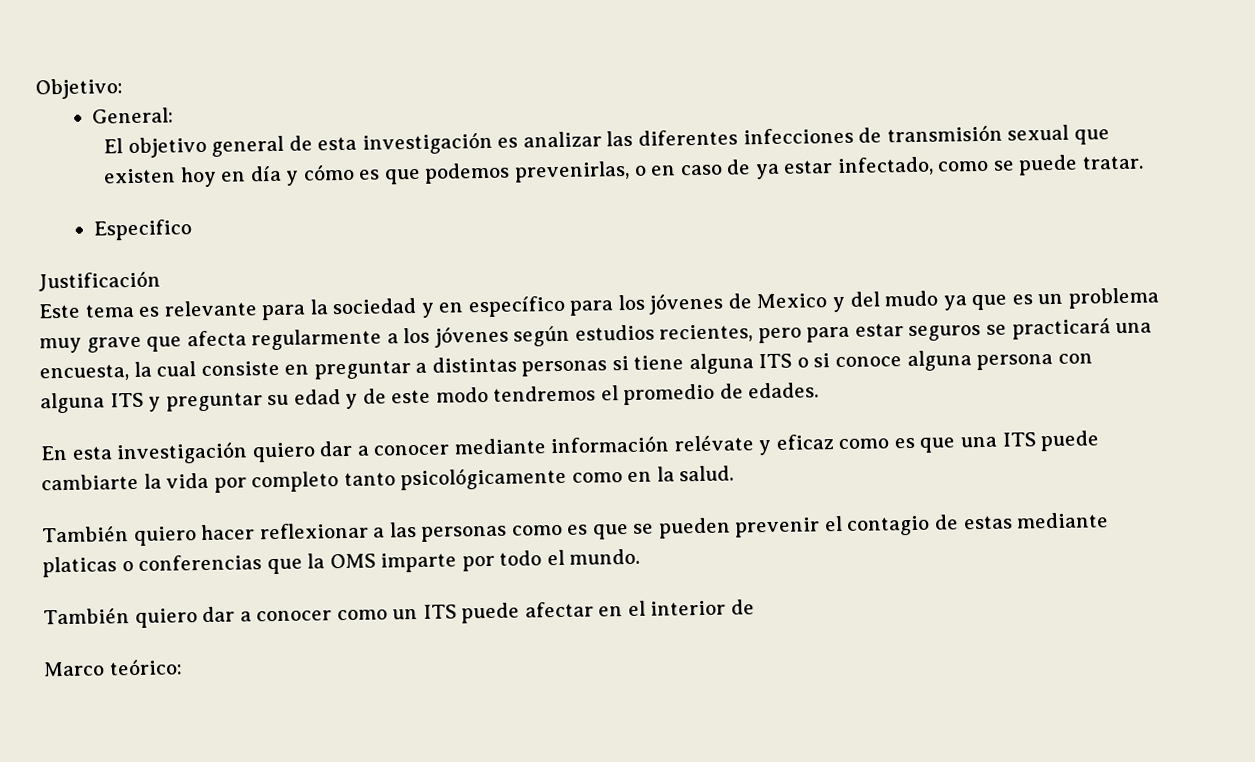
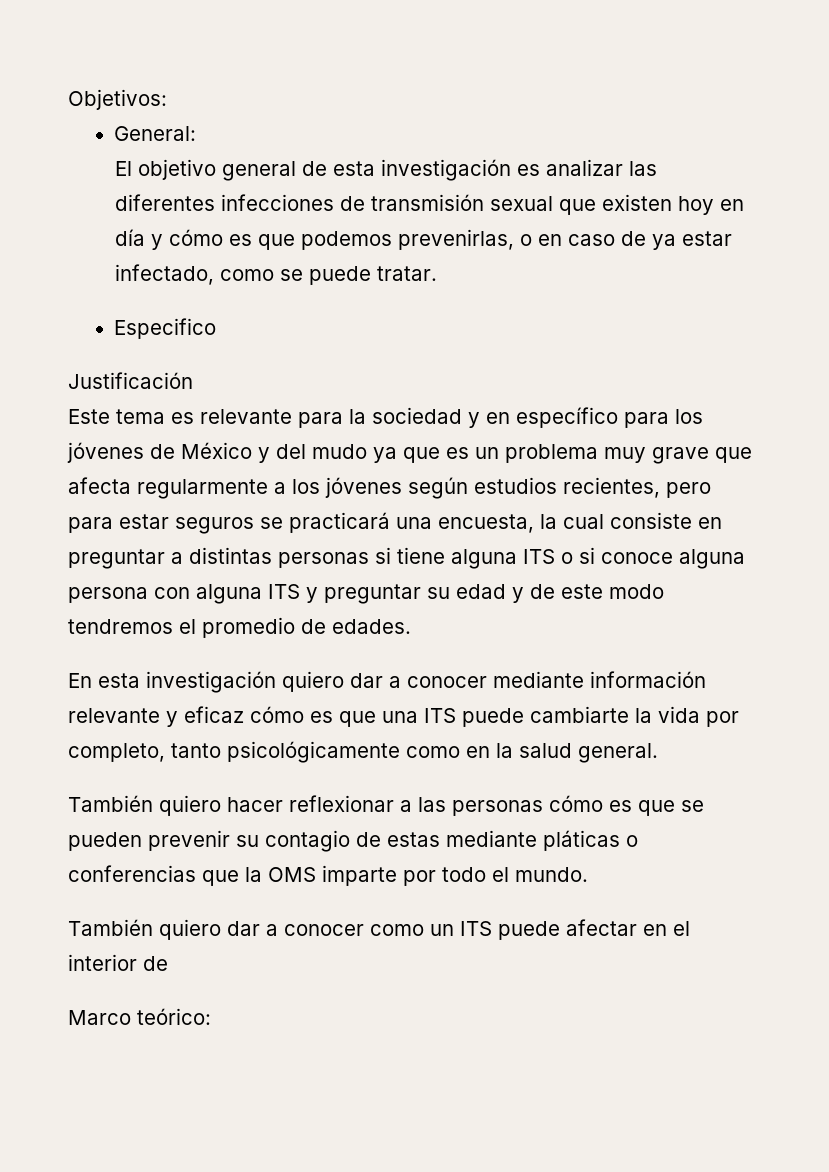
[35,78,123,100] Objetivo: -> [68,89,167,110] Objetivos:
[756,293,828,309] Mexico -> [181,442,252,459] México
[673,435,754,452] relévate -> [68,708,160,723] relevante
[838,438,890,450] como -> [250,706,304,723] cómo
[251,471,340,493] completo -> [68,743,165,762] completo,
[679,465,735,482] salud. -> [519,743,658,763] salud general.
[511,524,563,536] como -> [549,795,603,812] cómo
[823,515,843,532] el -> [236,835,259,847] su
[42,556,117,578] platicas -> [543,830,620,851] pláticas

